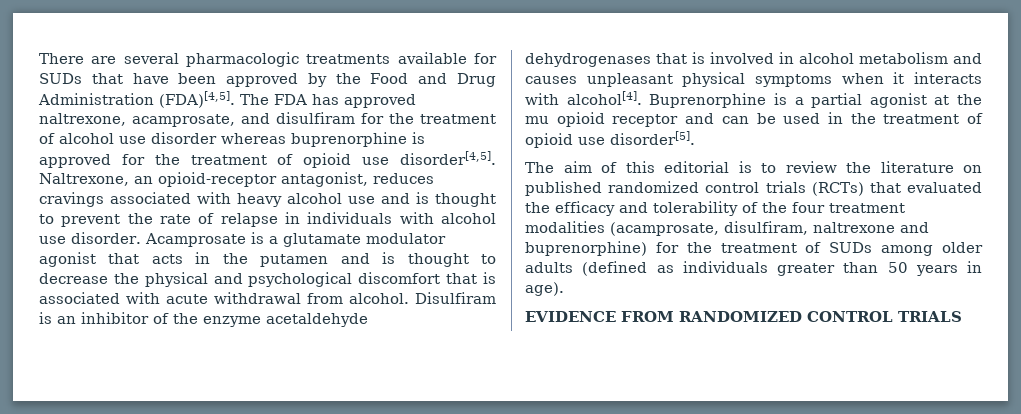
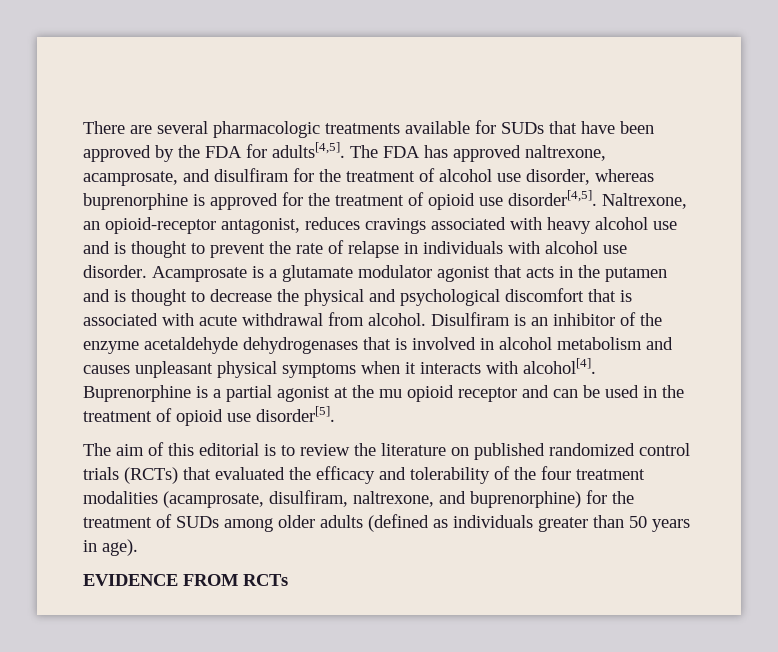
[370,73,496,87] [38,91,235,108] Food and Drug Administration (FDA)[4,5]. -> [205,142,345,158] FDA for adults[4,5].
[151,132,217,144] disorder -> [526,169,590,185] disorder,
[813,222,895,233] naltrexone -> [353,491,434,507] naltrexone,
[679,311,962,322] RANDOMIZED CONTROL TRIALS -> [243,574,288,586] RCTs

